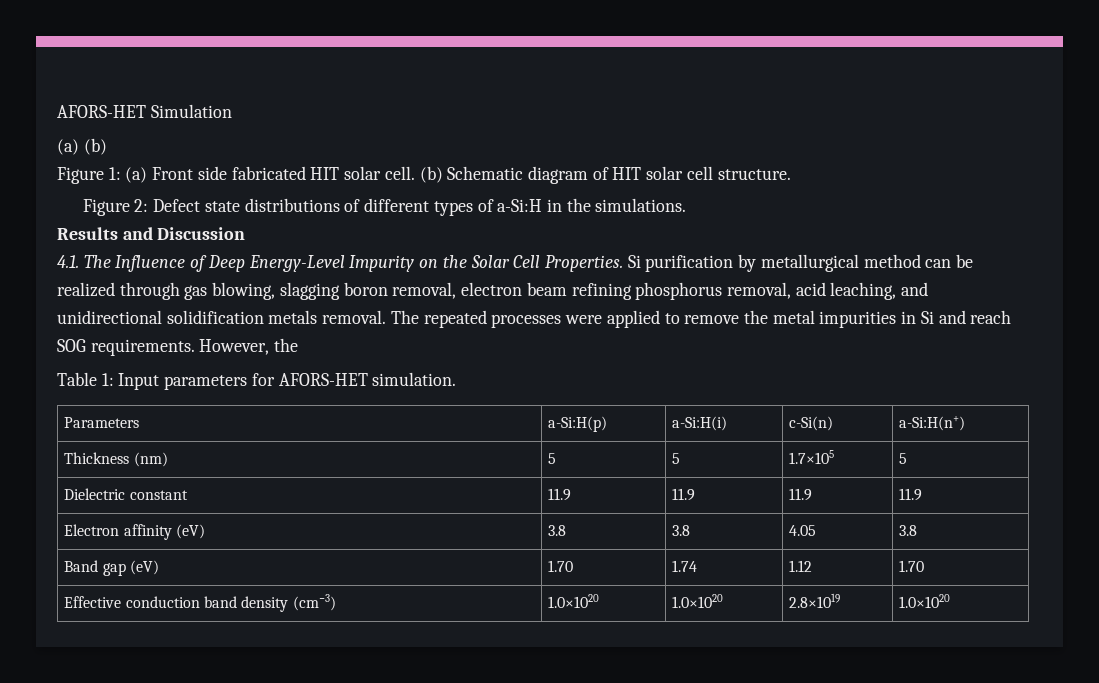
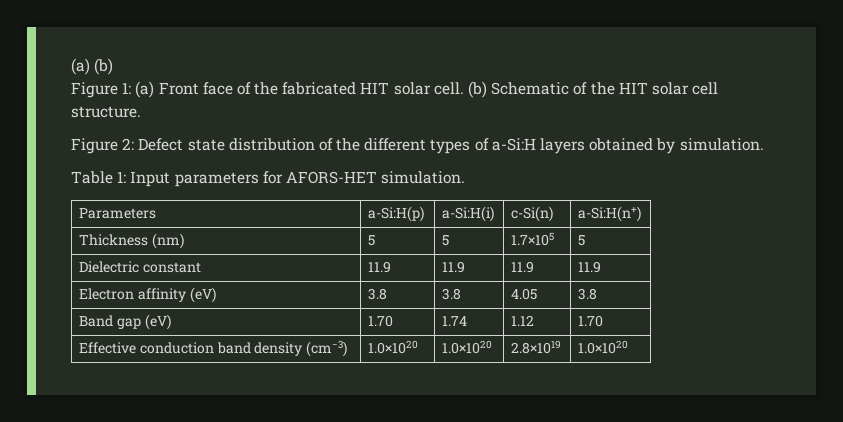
[57,104,232,118] AFORS-HET Simulation // -> (71, 66) none
[197,166,227,180] side -> [202,82,279,95] face of the
[527,166,609,184] diagram of -> [573,82,615,95] of the
[244,198,361,212] distributions of -> [228,138,361,151] distribution of the
[546,198,687,212] [57,227,246,240] [57,254,974,272] [57,282,929,300] [57,310,1012,328] [57,338,299,356] in the simulations. // Results and Discussion // 4.1. The Influence of Deep Energy-Level Impurity on the Solar Cell Properties. Si purification by metallurgical method can be realized through gas blowing, slagging boron removal, electron beam refining phosphorus removal, acid leaching, and unidirectional solidification metals removal. The repeated processes were applied to remove the metal impurities in Si and reach SOG requirements. However, the -> [540,138,764,154] layers obtained by simulation.

